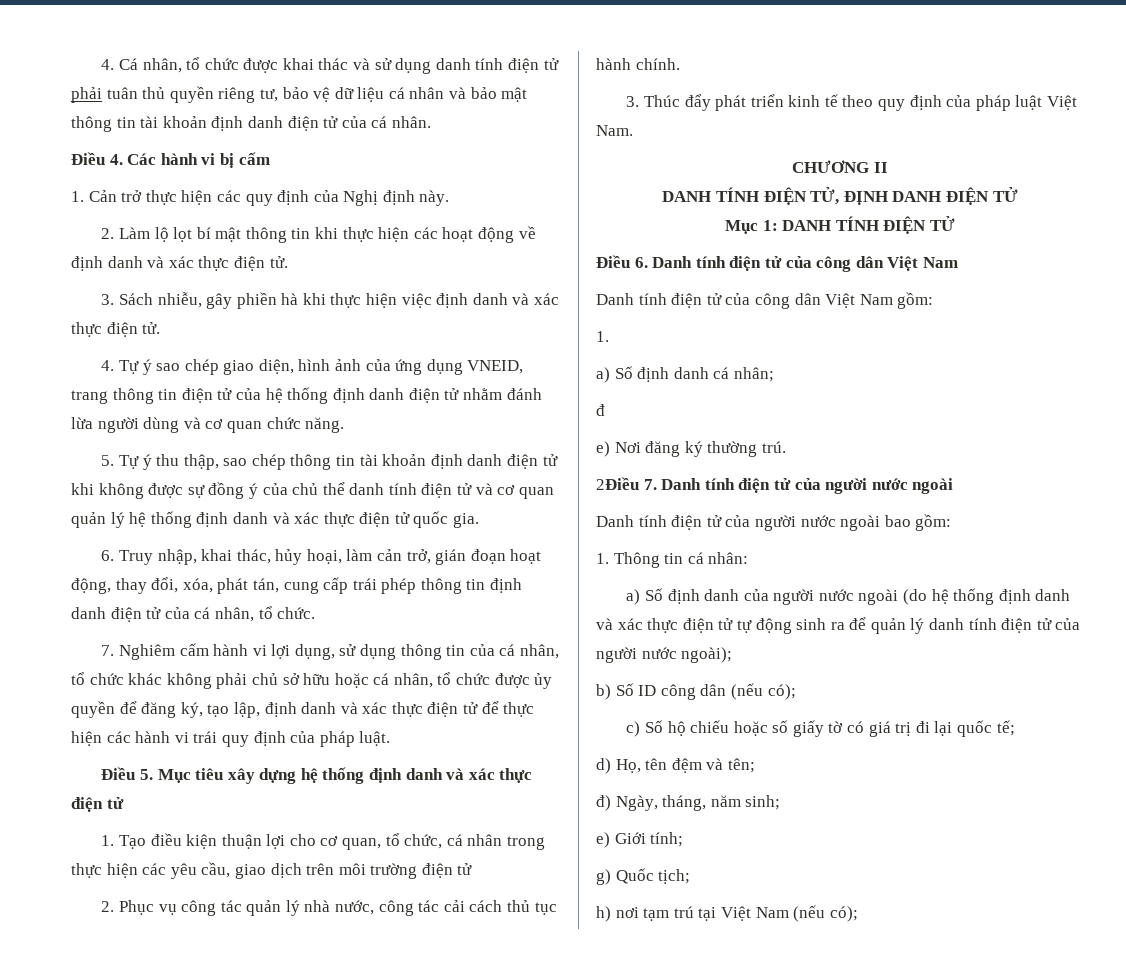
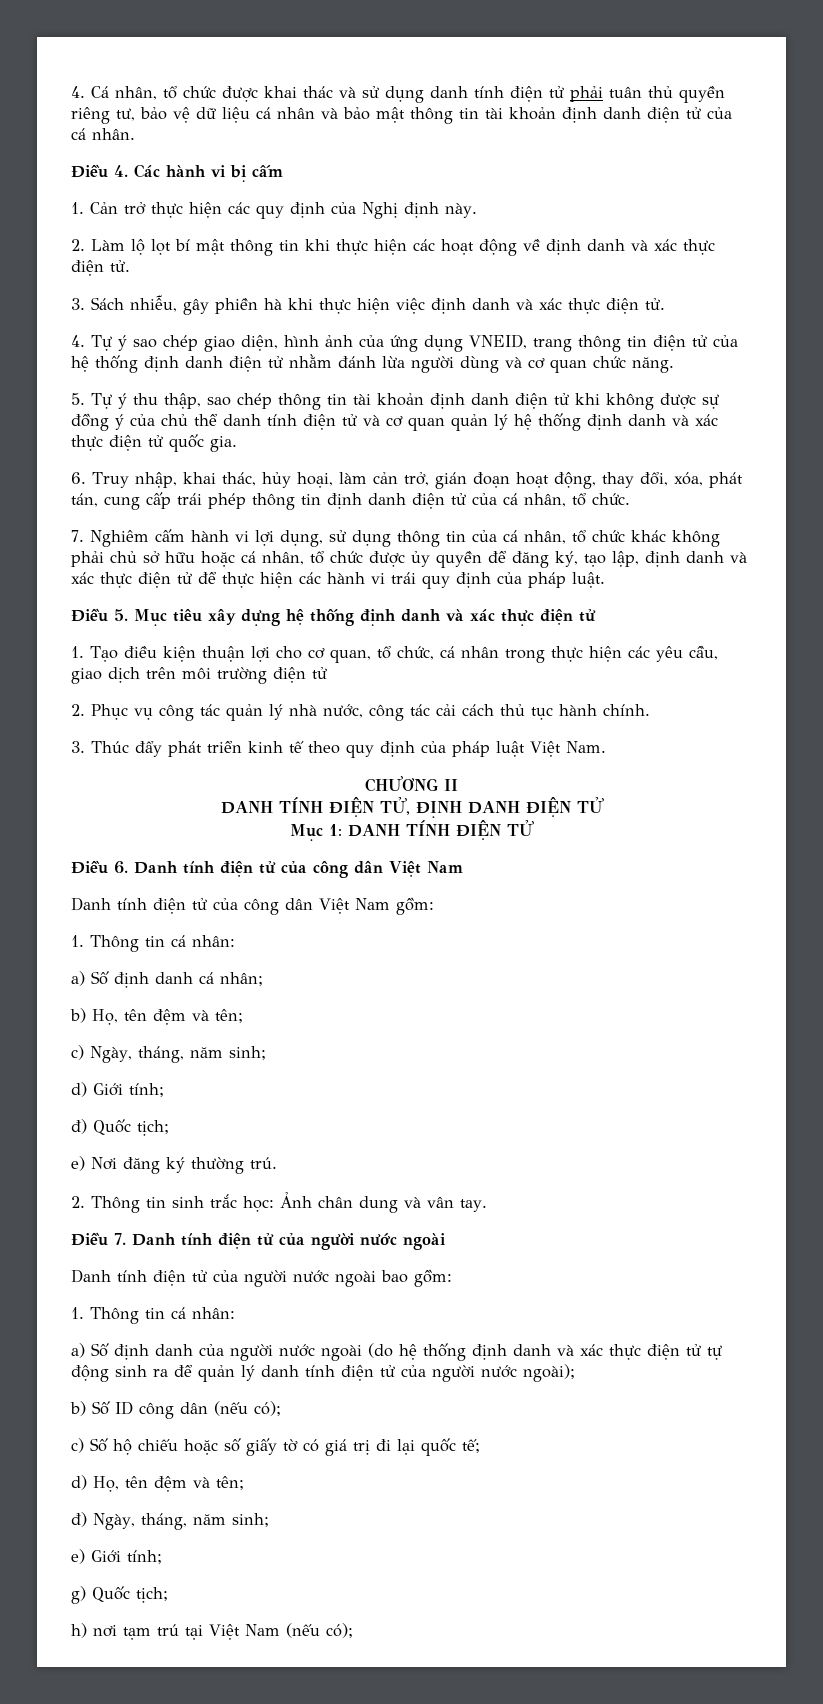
(609, 336) none -> [90,935,235,952] Thông tin cá nhân:
[596,404,605,416] đ -> [70,1008,243,1025] [71,1045,266,1063] [71,1082,164,1097] [71,1119,169,1136] b) Họ, tên đệm và tên; // c) Ngày, tháng, năm sinh; // d) Giới tính; // đ) Quốc tịch;
[596,477,639,490] 2Điều -> [71,1192,487,1213] [71,1232,108,1246] 2. Thông tin sinh trắc học: Ảnh chân dung và vân tay. // Điều

